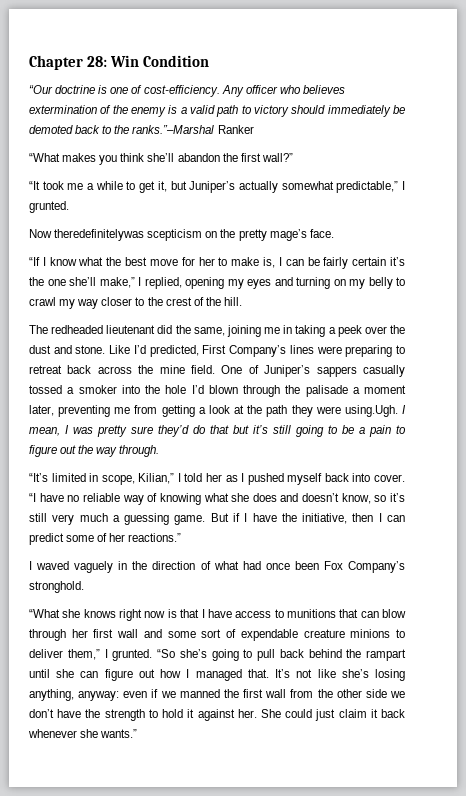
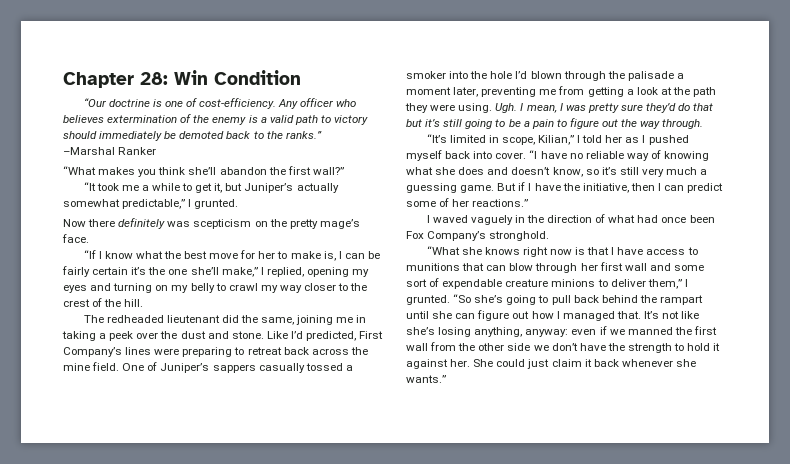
[132,125,215,134] ranks.”–Marshal -> [285,131,322,139] [63,147,115,155] ranks.” // –Marshal
[54,229,145,241] theredefinitelywas -> [88,218,191,229] there definitely was
[344,405,398,417] using.Ugh. -> [458,103,518,113] using. Ugh.

